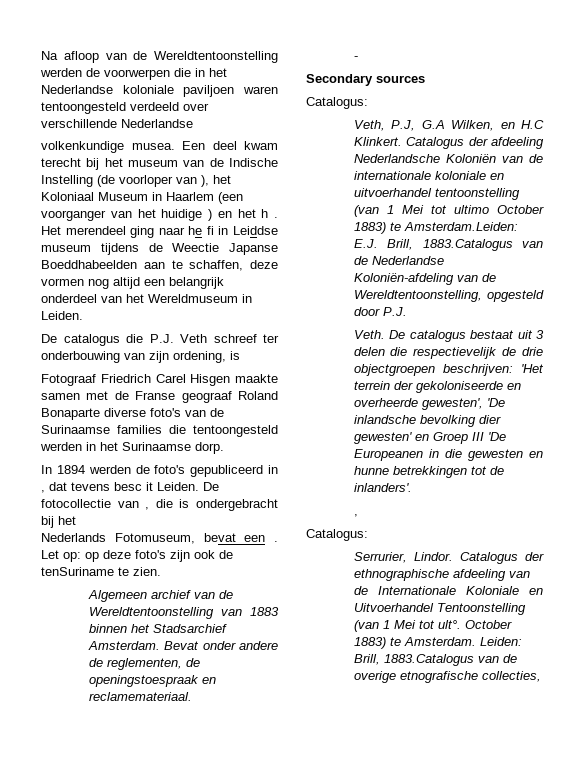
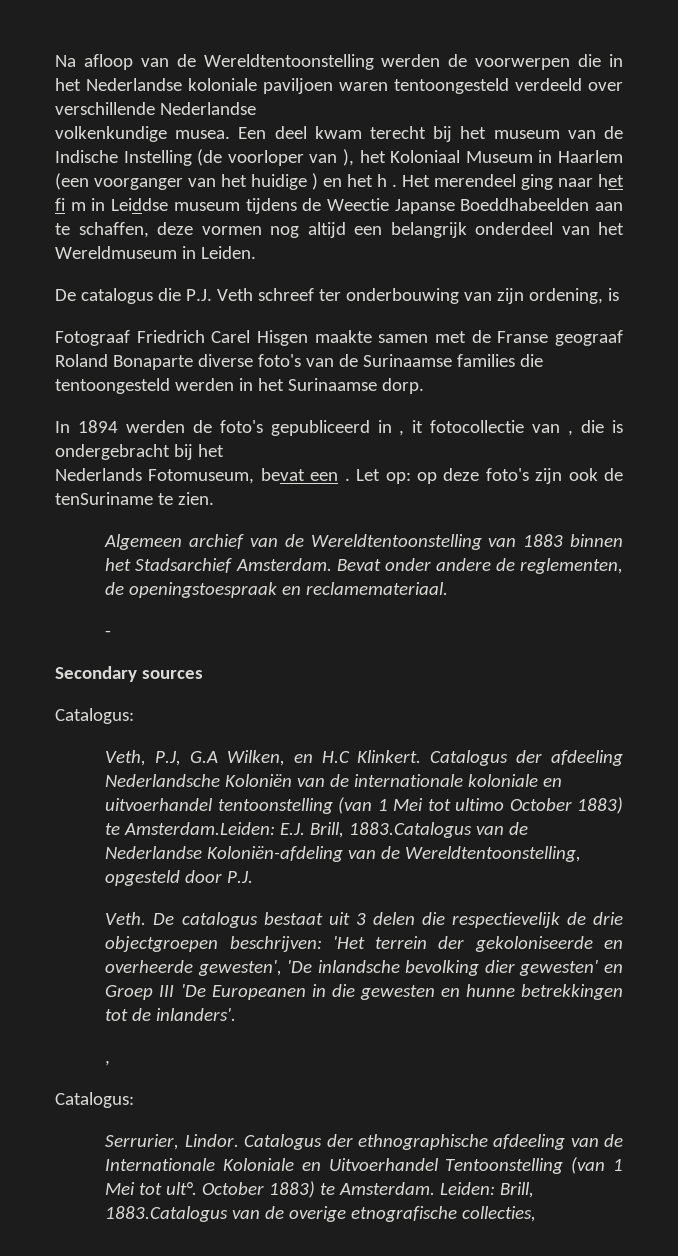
[188,226,214,235] he fi -> [598,174,624,187] [55,198,86,211] het fi m
[49,482,219,491] dat tevens besc it Leiden. De -> [412,420,424,433] it

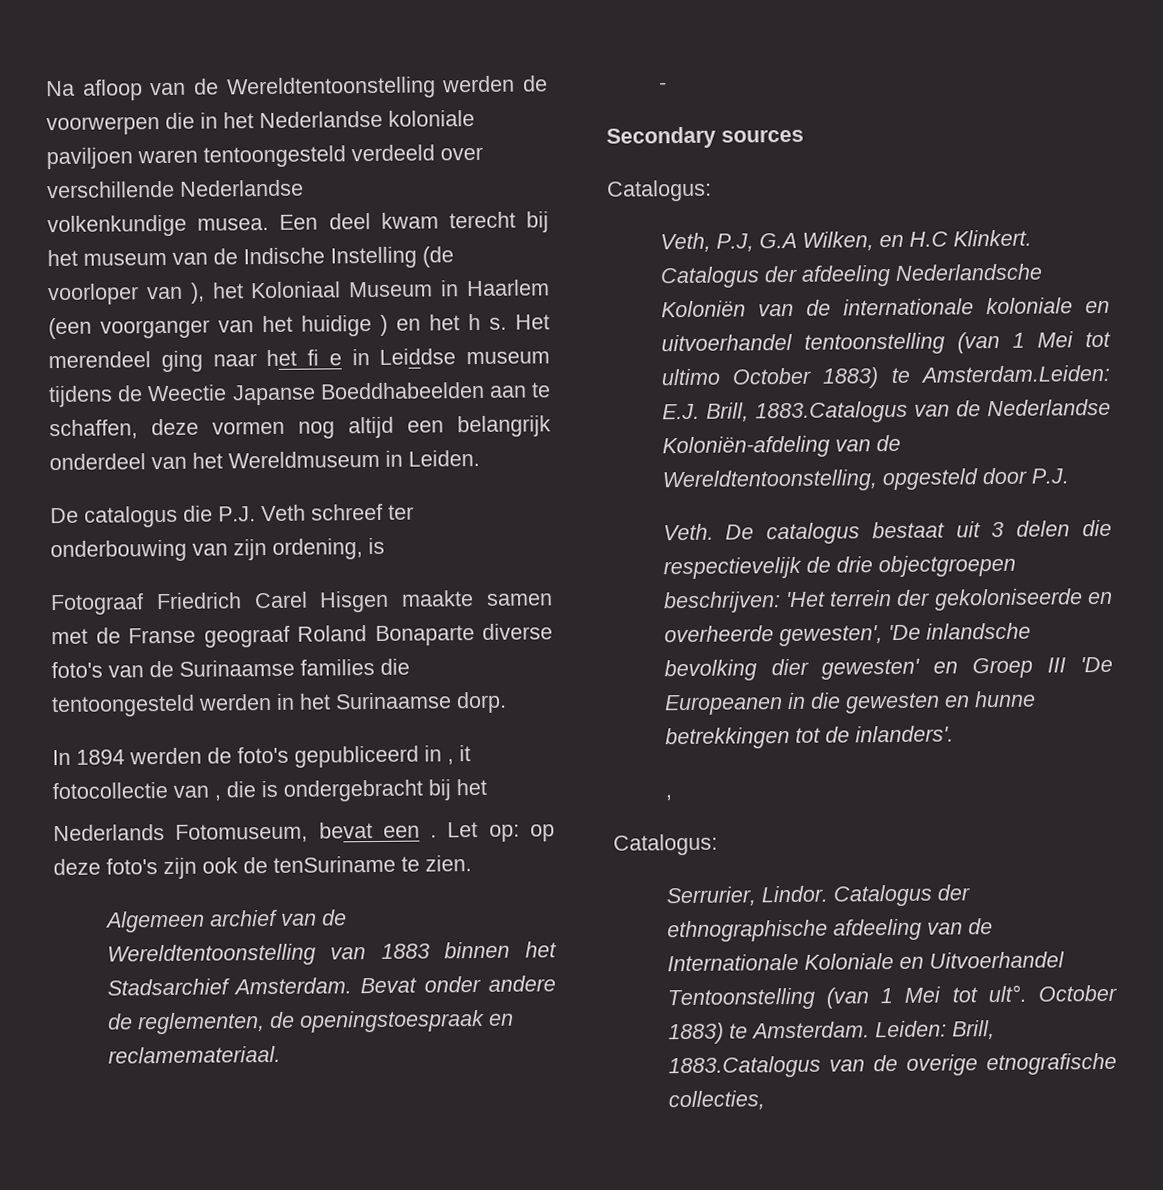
[392,184,397,187] . -> [489,317,507,330] s.
[70,202,86,211] m -> [328,353,342,366] e

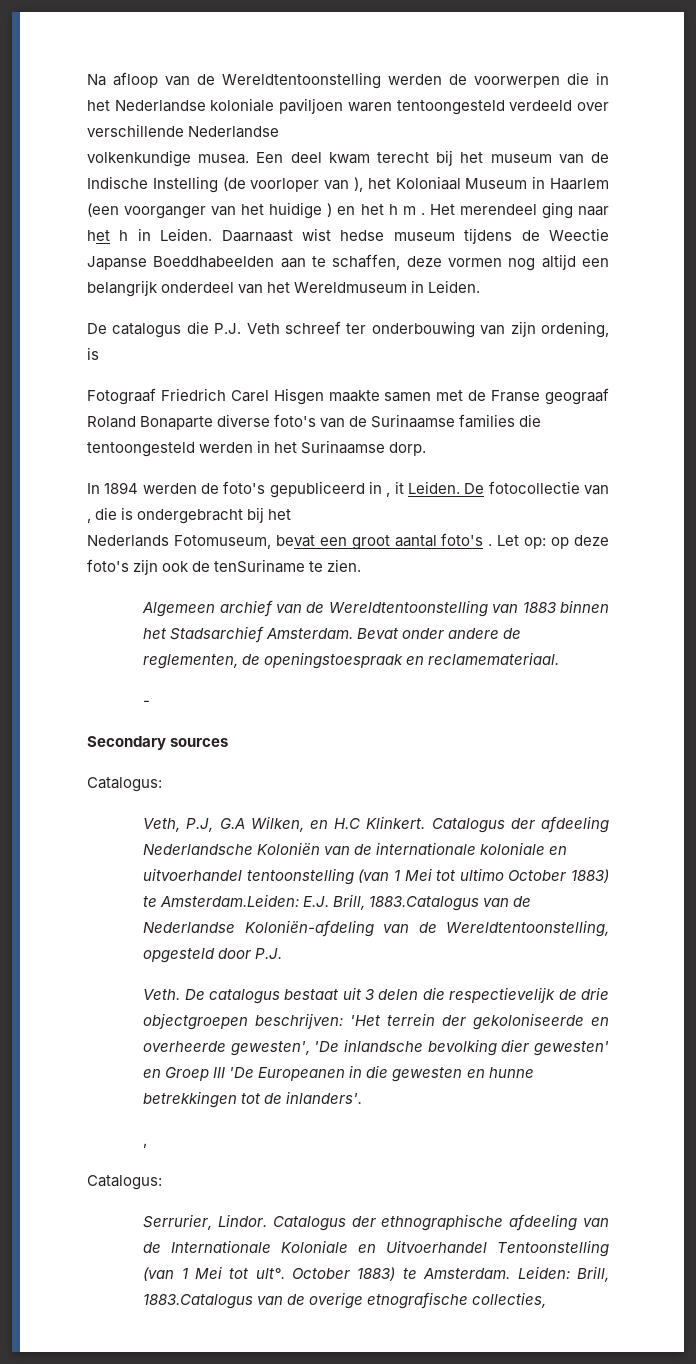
[489,317,507,330] s. -> [402,206,425,215] m .
[307,348,457,366] fi e in Leiddse -> [119,228,385,242] h in Leiden. Daarnaast wist hedse
(471, 753) none -> [407,481,485,494] Leiden. De
(420, 831) none -> [351,533,484,550] groot aantal foto's

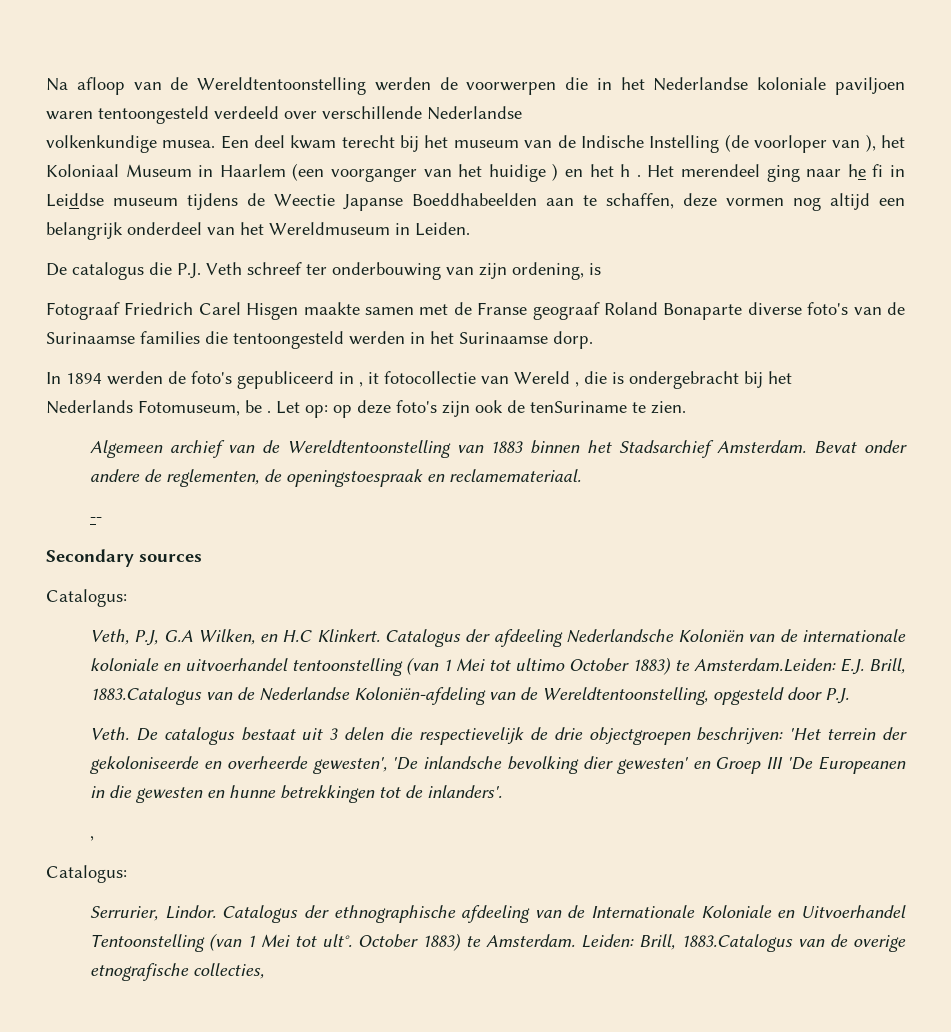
[402,206,416,215] m -> (631, 170) none
[87,228,385,242] het h in Leiden. Daarnaast wist hedse -> [847,164,906,177] [46,193,104,207] he fi in Leiddse
[407,481,485,494] Leiden. De -> (379, 378) none
(609, 490) none -> [514,371,570,384] Wereld
[275,533,484,550] bevat een groot aantal foto's -> [245,400,262,413] be
[143,700,151,706] - -> [89,517,102,522] --

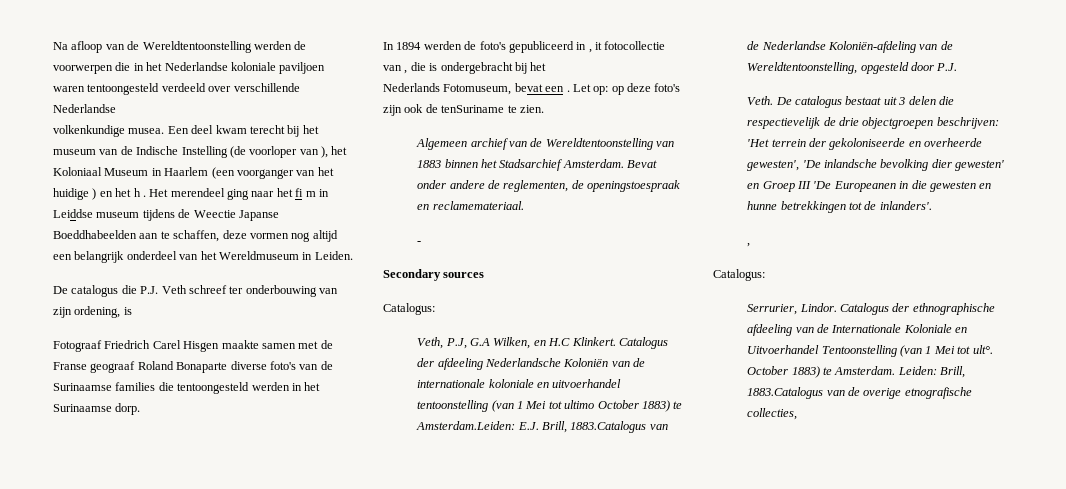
[847,164,884,177] he fi -> [276,188,316,197] het fi m
[514,371,570,384] Wereld -> (402, 68) none
[245,400,262,413] be -> [514,83,565,92] bevat een
[89,517,102,522] -- -> [417,241,422,244] -

